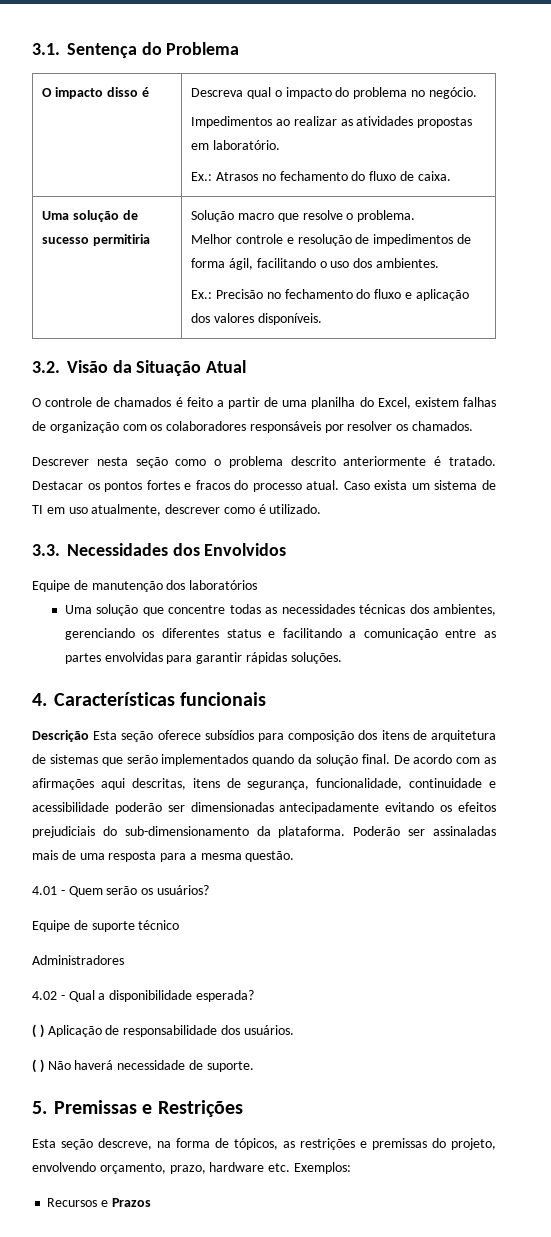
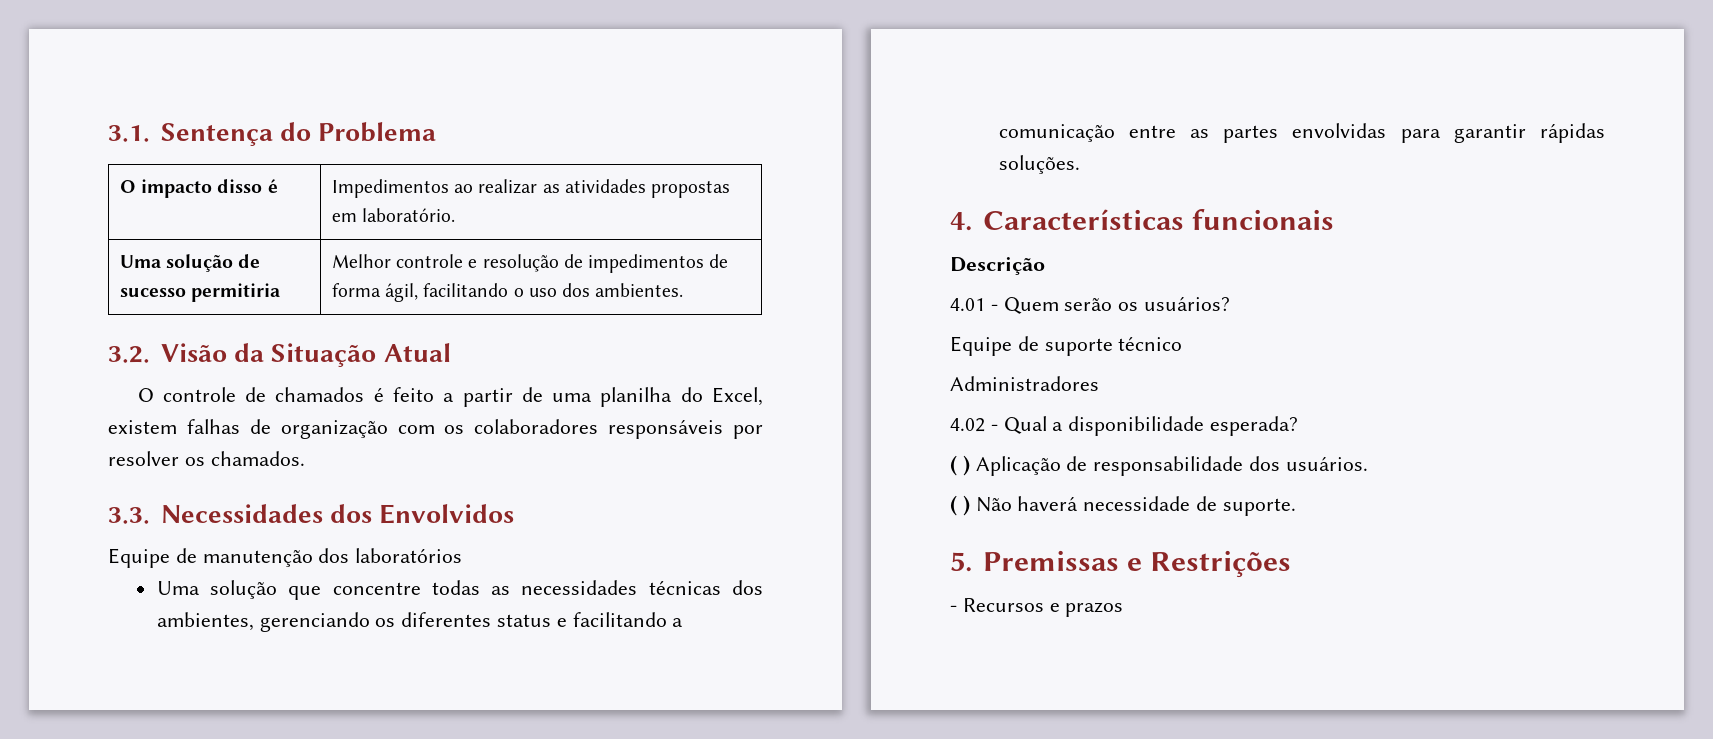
[191,87,477,99] Descreva qual o impacto do problema no negócio. // -> (278, 186) none
[191,171,451,181] // Ex.: Atrasos no fechamento do fluxo de caixa. -> (456, 215) none
[191,210,416,222] Solução macro que resolve o problema. // -> (281, 292) none
[191,289,469,301] [191,313,322,325] // Ex.: Precisão no fechamento do fluxo e aplicação dos valores disponíveis. -> (684, 290) none
[32,456,496,468] [32,480,497,492] [32,504,322,516] // Descrever nesta seção como o problema descrito anteriormente é tratado. Destacar os pontos fortes e fracos do processo atual. Caso exista um sistema de TI em uso atualmente, descrever como é utilizado. -> (305, 458) none
[93,730,496,742] [32,754,496,766] [32,778,496,790] [32,802,496,814] [32,826,496,838] [32,850,295,862] Esta seção oferece subsídios para composição dos itens de arquitetura de sistemas que serão implementados quando da solução final. De acordo com as afirmações aqui descritas, itens de segurança, funcionalidade, continuidade e acessibilidade poderão ser dimensionadas antecipadamente evitando os efeitos prejudiciais do sub-dimensionamento da plataforma. Poderão ser assinaladas mais de uma resposta para a mesma questão. -> (1045, 266) none
[32,1138,496,1150] [32,1162,351,1174] Esta seção descreve, na forma de tópicos, as restrições e premissas do projeto, envolvendo orçamento, prazo, hardware etc. Exemplos: // -> [950,605,957,612] -
[111,1198,151,1207] Prazos -> [1065,602,1124,617] prazos

